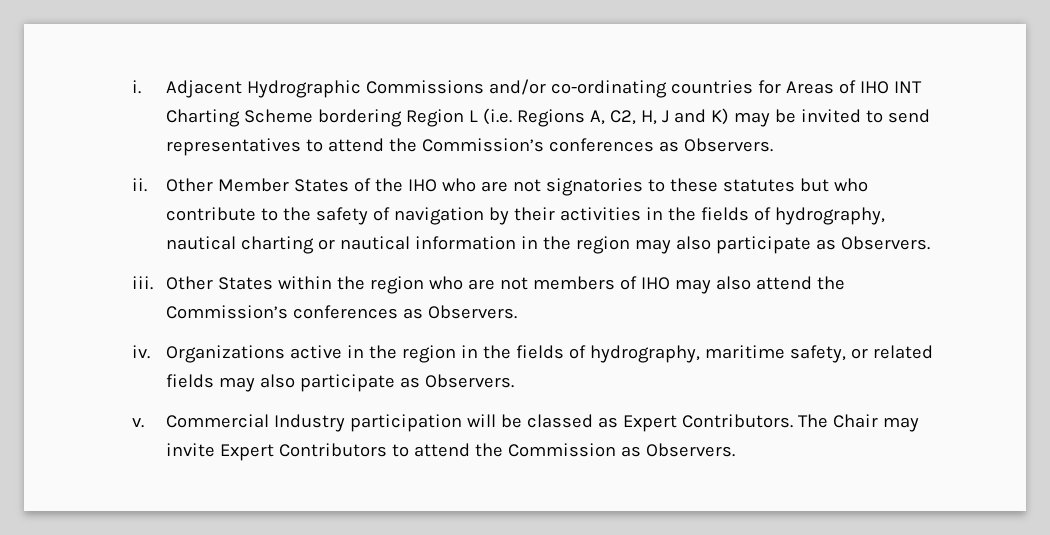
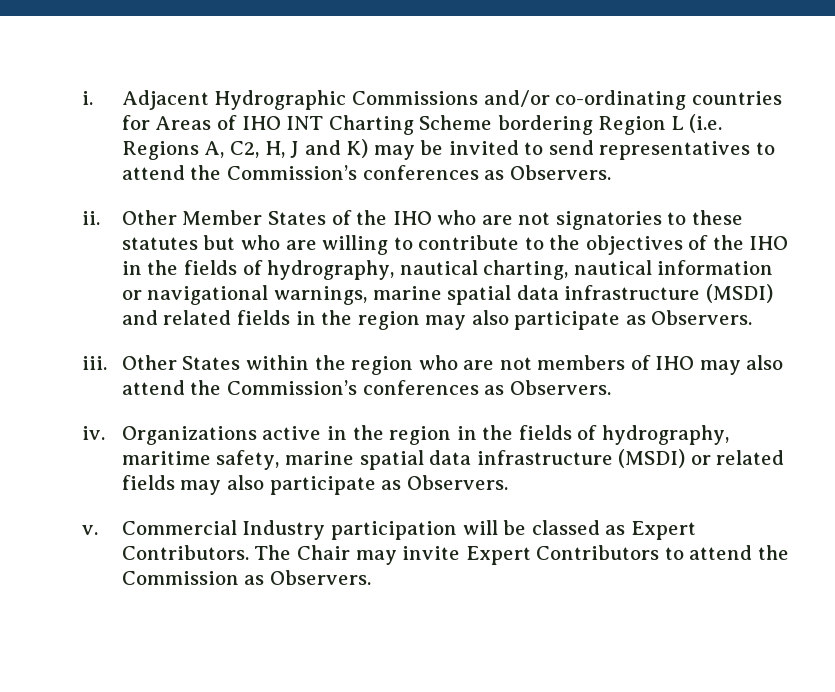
[165,207,641,225] contribute to the safety of navigation by their activities -> [285,235,789,255] are willing to contribute to the objectives of the IHO
[240,236,516,254] charting or nautical information -> [483,260,774,280] [121,284,773,305] [121,310,291,325] charting, nautical information or navigational warnings, marine spatial data infrastructure (MSDI) and related fields
(846, 354) none -> [285,449,686,470] marine spatial data infrastructure (MSDI)

